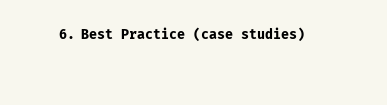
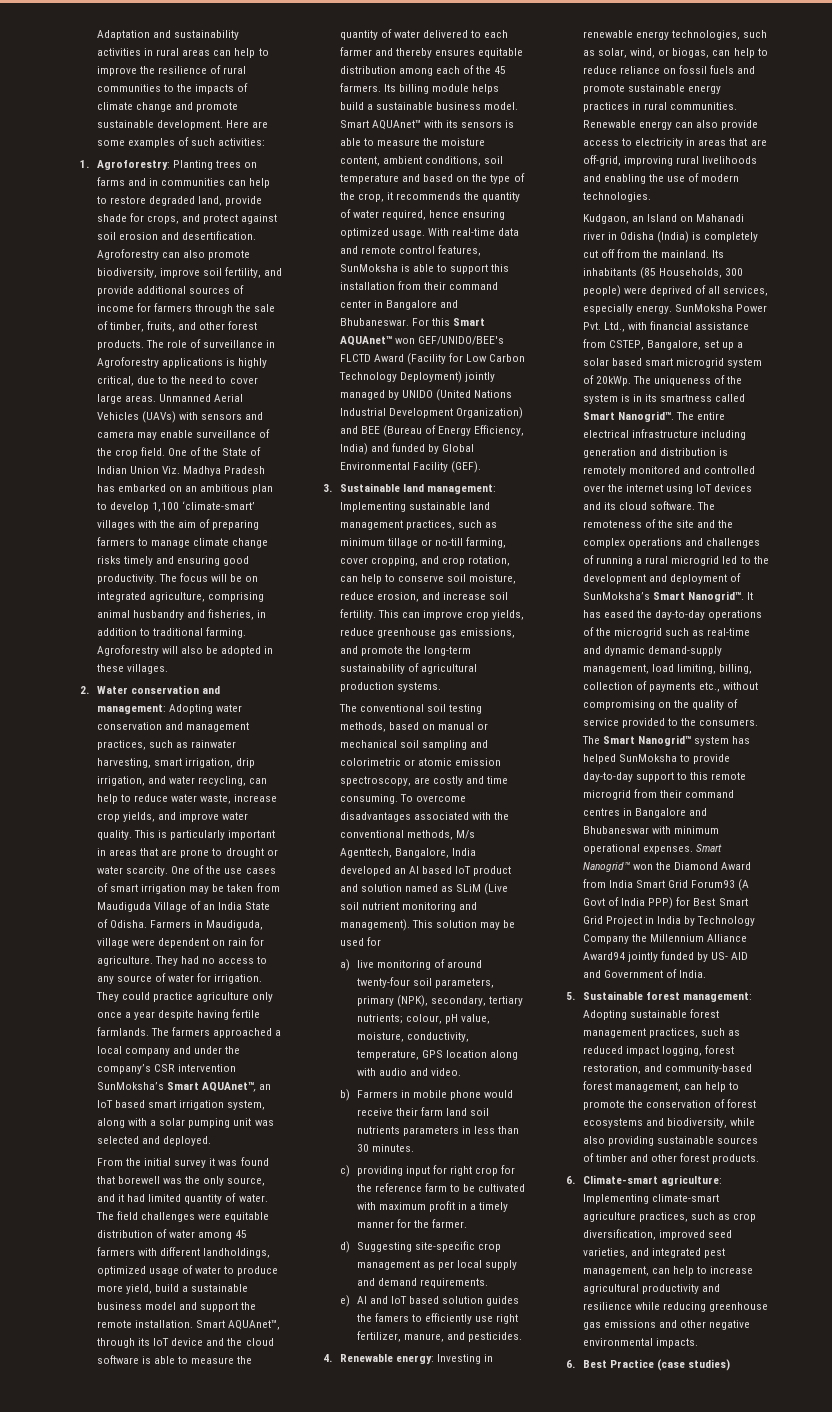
(58, 34) none -> [96,30,240,40] [96,48,269,58] [96,65,247,76] [96,83,249,94] [96,102,239,112] [96,120,269,130] [96,137,266,148] [79,160,258,170] [96,177,271,188] [96,196,263,206] [96,213,278,224] [96,231,257,240] [96,249,251,260] [96,267,283,278] [96,285,245,296] [96,303,276,314] [96,321,258,332] [96,339,276,350] [96,357,268,368] [96,376,258,386] [96,394,244,404] [96,411,264,423] [96,429,271,440] [96,447,261,458] [96,466,266,476] [96,484,274,494] [96,501,256,512] [96,519,260,530] [96,537,269,548] [96,556,250,566] [96,573,259,584] [96,592,265,602] [96,609,267,620] [96,627,247,638] [96,645,274,656] [96,664,168,674] [79,685,221,694] [96,704,243,714] [96,722,250,732] [96,740,237,750] [96,758,256,768] [96,776,268,786] [96,794,278,804] [96,812,249,822] [96,830,276,840] [96,848,278,858] [96,865,276,876] [96,883,280,894] [96,901,271,912] [96,919,264,930] [96,937,265,948] [96,956,268,966] [96,973,263,984] [95,992,274,1002] [96,1009,261,1020] [96,1027,282,1038] [96,1046,241,1056] [96,1064,237,1074] [96,1081,272,1092] [96,1100,266,1110] [96,1118,274,1128] [96,1136,212,1146] [96,1157,269,1168] [96,1176,266,1186] [96,1193,268,1204] [95,1211,270,1222] [96,1229,248,1240] [96,1247,271,1258] [96,1265,279,1276] [96,1284,249,1294] [96,1302,257,1312] [96,1319,281,1330] [96,1338,274,1348] [96,1355,253,1364] [339,29,509,40] [339,47,524,58] [339,65,507,76] [339,83,500,94] [339,102,519,110] [339,119,515,130] [339,138,486,146] [339,156,504,166] [339,173,525,184] [339,192,521,202] [339,209,506,220] [339,228,520,238] [339,245,482,256] [339,264,510,274] [339,281,499,290] [339,300,459,310] [339,318,486,326] [339,335,505,346] [339,353,526,365] [338,371,496,383] [339,389,513,401] [339,407,524,419] [339,425,525,437] [339,443,475,455] [339,461,482,473] [322,483,497,494] [339,502,491,512] [339,520,498,530] [339,537,507,548] [339,556,511,566] [339,574,517,584] [339,592,509,602] [339,609,525,620] [339,628,516,638] [339,646,472,656] [339,663,478,674] [339,682,441,692] [338,704,483,714] [339,722,489,732] [339,740,489,750] [339,758,502,766] [339,776,509,786] [339,794,467,804] [339,812,510,822] [339,830,476,840] [339,848,477,858] [339,866,512,876] [339,883,509,895] [339,902,478,912] [339,919,516,931] [339,937,381,946] [339,959,483,971] [356,977,495,988] [356,995,524,1007] [356,1014,491,1024] [356,1032,469,1042] [356,1050,519,1060] [356,1068,462,1076] [339,1089,514,1101] [356,1107,490,1116] [356,1126,520,1136] [356,1144,414,1152] [339,1165,516,1177] [356,1183,526,1192] [356,1201,509,1212] [356,1219,468,1228] [339,1241,502,1253] [356,1260,518,1270] [356,1278,489,1288] [339,1295,520,1307] [356,1313,519,1324] [356,1331,523,1342] [322,1354,494,1364] [582,30,768,40] [582,48,768,58] [582,65,756,74] [582,84,722,94] [582,102,738,112] [582,120,759,130] [582,138,767,148] [582,155,758,166] [582,173,740,184] [582,192,651,202] [582,214,745,224] [582,231,759,243] [582,249,725,258] [582,267,744,279] [582,285,769,297] [582,304,768,314] [582,321,750,332] [582,339,744,350] [582,358,763,368] [582,375,743,386] [582,394,746,404] [582,411,726,422] [582,429,747,440] [582,448,729,458] [582,466,756,476] [582,484,753,494] [582,501,716,510] [582,519,734,528] [582,538,761,548] [582,555,769,566] [582,573,742,584] [582,591,754,602] [582,610,763,620] [582,627,751,638] [582,646,723,656] [582,664,753,674] [582,681,759,692] [582,699,739,710] [582,718,759,728] [581,735,751,746] [582,754,731,764] [582,772,747,782] [582,789,735,800] [582,808,708,818] [582,826,720,834] [582,844,723,854] [582,861,752,872] [582,879,750,891] [582,897,748,909] [582,916,756,926] [582,934,748,944] [582,951,749,962] [582,969,707,978] [565,991,753,1002] [582,1009,720,1020] [582,1028,741,1038] [582,1045,735,1056] [582,1064,753,1074] [582,1081,740,1092] [582,1099,757,1110] [582,1118,756,1128] [582,1136,759,1146] [582,1153,760,1164] [565,1175,722,1186] [582,1194,719,1204] [582,1212,757,1222] [582,1229,733,1240] [582,1248,726,1258] [582,1266,754,1276] [582,1284,721,1294] [582,1302,769,1312] [582,1320,751,1330] [582,1338,698,1348] Adaptation and sustainability activities in rural areas can help to improve the resilience of rural communities to the impacts of climate change and promote sustainable development. Here are some examples of such activities: // 1. Agroforestry: Planting trees on farms and in communities can help to restore degraded land, provide shade for crops, and protect against soil erosion and desertification. Agroforestry can also promote biodiversity, improve soil fertility, and provide additional sources of income for farmers through the sale of timber, fruits, and other forest products. The role of surveillance in Agroforestry applications is highly critical, due to the need to cover large areas. Unmanned Aerial Vehicles (UAVs) with sensors and camera may enable surveillance of the crop field. One of the State of Indian Union Viz. Madhya Pradesh has embarked on an ambitious plan to develop 1,100 ‘climate-smart’ villages with the aim of preparing farmers to manage climate change risks timely and ensuring good productivity. The focus will be on integrated agriculture, comprising animal husbandry and fisheries, in addition to traditional farming. Agroforestry will also be adopted in these villages. // 2. Water conservation and management: Adopting water conservation and management practices, such as rainwater harvesting, smart irrigation, drip irrigation, and water recycling, can help to reduce water waste, increase crop yields, and improve water quality. This is particularly important in areas that are prone to drought or water scarcity. One of the use cases of smart irrigation may be taken from Maudiguda Village of an India State of Odisha. Farmers in Maudiguda, village were dependent on rain for agriculture. They had no access to any source of water for irrigation. They could practice agriculture only once a year despite having fertile farmlands. The farmers approached a local company and under the company’s CSR intervention SunMoksha’s Smart AQUAnet™, an IoT based smart irrigation system, along with a solar pumping unit was selected and deployed. // From the initial survey it was found that borewell was the only source, and it had limited quantity of water. The field challenges were equitable distribution of water among 45 farmers with different landholdings, optimized usage of water to produce more yield, build a sustainable business model and support the remote installation. Smart AQUAnet™, through its IoT device and the cloud software is able to measure the quantity of water delivered to each farmer and thereby ensures equitable distribution among each of the 45 farmers. Its billing module helps build a sustainable business model. Smart AQUAnet™ with its sensors is able to measure the moisture content, ambient conditions, soil temperature and based on the type of the crop, it recommends the quantity of water required, hence ensuring optimized usage. With real-time data and remote control features, SunMoksha is able to support this installation from their command center in Bangalore and Bhubaneswar. For this Smart AQUAnet™ won GEF/UNIDO/BEE's FLCTD Award (Facility for Low Carbon Technology Deployment) jointly managed by UNIDO (United Nations Industrial Development Organization) and BEE (Bureau of Energy Efficiency, India) and funded by Global Environmental Facility (GEF). // 3. Sustainable land management: Implementing sustainable land management practices, such as minimum tillage or no-till farming, cover cropping, and crop rotation, can help to conserve soil moisture, reduce erosion, and increase soil fertility. This can improve crop yields, reduce greenhouse gas emissions, and promote the long-term sustainability of agricultural production systems. // The conventional soil testing methods, based on manual or mechanical soil sampling and colorimetric or atomic emission spectroscopy, are costly and time consuming. To overcome disadvantages associated with the conventional methods, M/s Agenttech, Bangalore, India developed an AI based IoT product and solution named as SLiM (Live soil nutrient monitoring and management). This solution may be used for // a) live monitoring of around twenty-four soil parameters, primary (NPK), secondary, tertiary nutrients; colour, pH value, moisture, conductivity, temperature, GPS location along with audio and video. // b) Farmers in mobile phone would receive their farm land soil nutrients parameters in less than 30 minutes. // c) providing input for right crop for the reference farm to be cultivated with maximum profit in a timely manner for the farmer. // d) Suggesting site-specific crop management as per local supply and demand requirements. // e) AI and IoT based solution guides the famers to efficiently use right fertilizer, manure, and pesticides. // 4. Renewable energy: Investing in renewable energy technologies, such as solar, wind, or biogas, can help to reduce reliance on fossil fuels and promote sustainable energy practices in rural communities. Renewable energy can also provide access to electricity in areas that are off-grid, improving rural livelihoods and enabling the use of modern technologies. // Kudgaon, an Island on Mahanadi river in Odisha (India) is completely cut off from the mainland. Its inhabitants (85 Households, 300 people) were deprived of all services, especially energy. SunMoksha Power Pvt. Ltd., with financial assistance from CSTEP, Bangalore, set up a solar based smart microgrid system of 20kWp. The uniqueness of the system is in its smartness called Smart Nanogrid™. The entire electrical infrastructure including generation and distribution is remotely monitored and controlled over the internet using IoT devices and its cloud software. The remoteness of the site and the complex operations and challenges of running a rural microgrid led to the development and deployment of SunMoksha’s Smart Nanogrid™. It has eased the day-to-day operations of the microgrid such as real-time and dynamic demand-supply management, load limiting, billing, collection of payments etc., without compromising on the quality of service provided to the consumers. The Smart Nanogrid™ system has helped SunMoksha to provide day-to-day support to this remote microgrid from their command centres in Bangalore and Bhubaneswar with minimum operational expenses. Smart Nanogrid™ won the Diamond Award from India Smart Grid Forum93 (A Govt of India PPP) for Best Smart Grid Project in India by Technology Company the Millennium Alliance Award94 jointly funded by US- AID and Government of India. // 5. Sustainable forest management: Adopting sustainable forest management practices, such as reduced impact logging, forest restoration, and community-based forest management, can help to promote the conservation of forest ecosystems and biodiversity, while also providing sustainable sources of timber and other forest products. // 6. Climate-smart agriculture: Implementing climate-smart agriculture practices, such as crop diversification, improved seed varieties, and integrated pest management, can help to increase agricultural productivity and resilience while reducing greenhouse gas emissions and other negative environmental impacts. //

